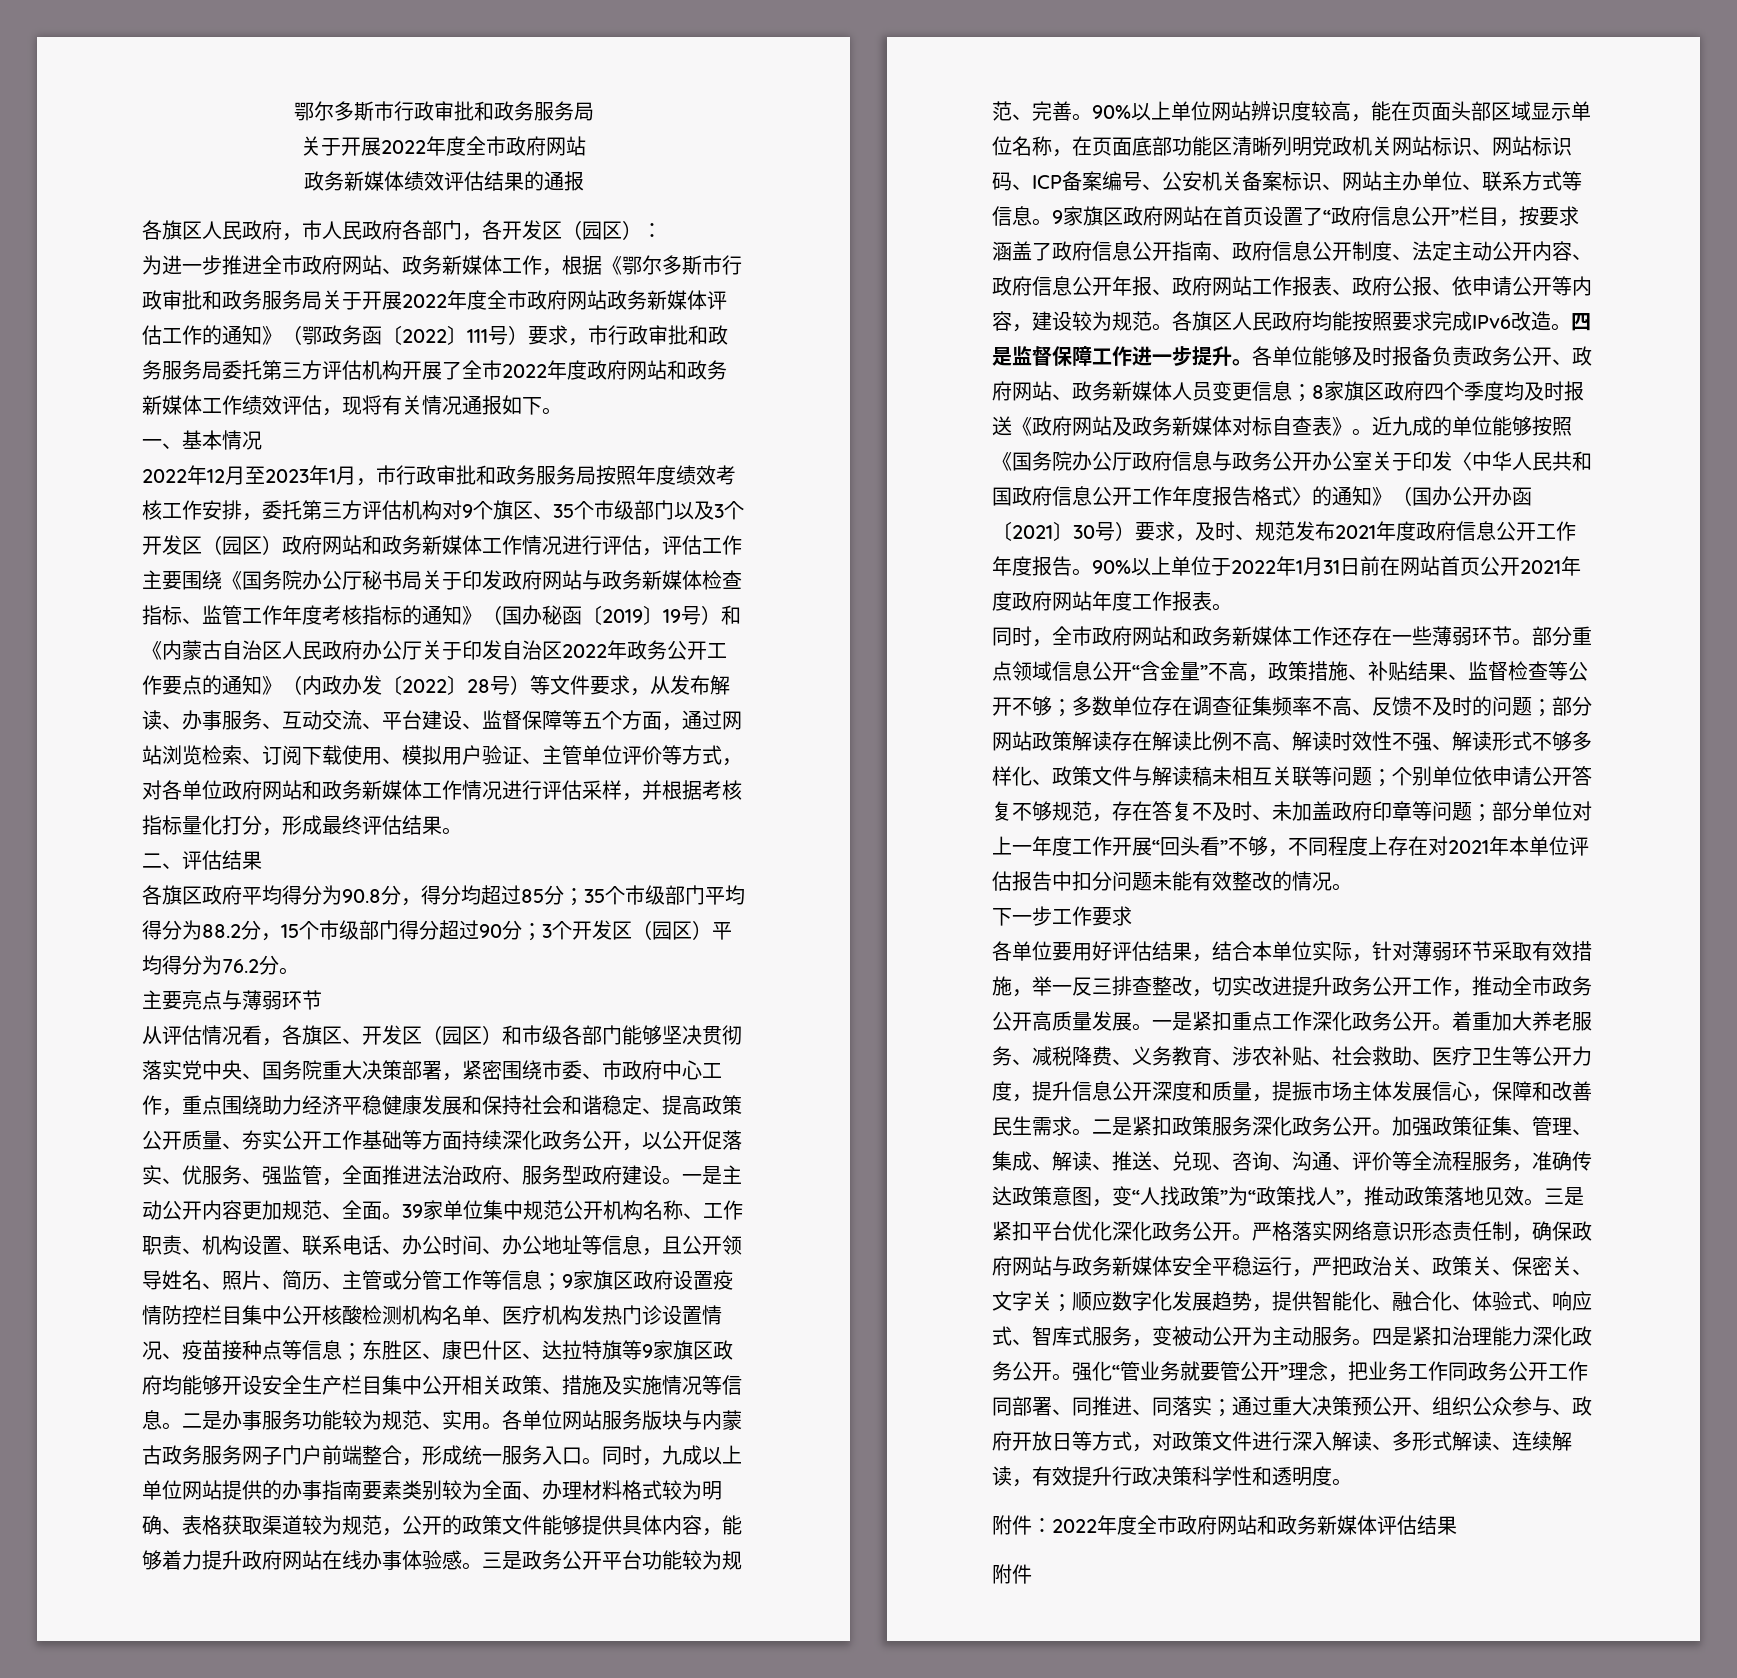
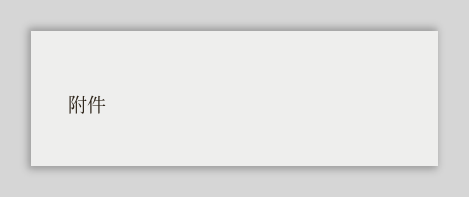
[293,101,594,121] [301,136,586,156] [303,171,584,191] [142,220,662,241] [142,255,742,276] [142,290,727,310] [142,325,728,346] [142,360,727,380] [142,395,562,416] [142,430,262,450] [142,465,736,486] [142,500,744,521] [142,535,742,556] [142,570,742,590] [142,605,741,625] [142,640,727,660] [142,675,730,696] [142,710,742,731] [142,745,742,766] [142,780,742,801] [142,815,462,836] [142,850,262,870] [142,885,745,906] [142,920,732,941] [142,955,299,975] [142,990,322,1010] [142,1025,742,1046] [142,1060,722,1081] [142,1095,742,1116] [142,1130,742,1151] [142,1165,742,1186] [142,1200,743,1220] [142,1235,742,1256] [142,1270,733,1291] [142,1305,722,1325] [142,1340,733,1361] [142,1375,742,1395] [142,1410,742,1430] [142,1445,742,1466] [142,1480,722,1500] [142,1515,742,1536] [142,1550,742,1570] [992,101,1591,122] [992,136,1572,157] [992,171,1582,192] [992,206,1579,227] [992,241,1592,261] [992,276,1592,296] [992,311,1591,332] [992,346,1592,366] [992,381,1584,402] [992,416,1572,436] [992,451,1592,471] [992,486,1532,506] [992,521,1576,542] [992,556,1581,576] [992,591,1232,611] [992,626,1592,647] [992,661,1588,682] [992,696,1592,717] [992,731,1592,751] [992,766,1592,787] [992,801,1592,822] [992,836,1589,857] [992,871,1352,891] [992,906,1132,926] [992,941,1592,962] [992,976,1592,997] [992,1011,1592,1031] [992,1046,1592,1066] [992,1081,1592,1102] [992,1116,1592,1136] [992,1151,1592,1172] [992,1186,1584,1207] [992,1221,1592,1242] [992,1256,1592,1277] [992,1291,1592,1312] [992,1326,1592,1347] [992,1361,1588,1382] [992,1396,1592,1417] [992,1431,1572,1452] [992,1466,1352,1487] [992,1515,1457,1535] 鄂尔多斯市行政审批和政务服务局 // 关于开展2022年度全市政府网站 // 政务新媒体绩效评估结果的通报 // 各旗区人民政府，市人民政府各部门，各开发区（园区）： // 为进一步推进全市政府网站、政务新媒体工作，根据《鄂尔多斯市行政审批和政务服务局关于开展2022年度全市政府网站政务新媒体评估工作的通知》（鄂政务函〔2022〕111号）要求，市行政审批和政务服务局委托第三方评估机构开展了全市2022年度政府网站和政务新媒体工作绩效评估，现将有关情况通报如下。 // 一、基本情况 // 2022年12月至2023年1月，市行政审批和政务服务局按照年度绩效考核工作安排，委托第三方评估机构对9个旗区、35个市级部门以及3个开发区（园区）政府网站和政务新媒体工作情况进行评估，评估工作主要围绕《国务院办公厅秘书局关于印发政府网站与政务新媒体检查指标、监管工作年度考核指标的通知》（国办秘函〔2019〕19号）和《内蒙古自治区人民政府办公厅关于印发自治区2022年政务公开工作要点的通知》（内政办发〔2022〕28号）等文件要求，从发布解读、办事服务、互动交流、平台建设、监督保障等五个方面，通过网站浏览检索、订阅下载使用、模拟用户验证、主管单位评价等方式，对各单位政府网站和政务新媒体工作情况进行评估采样，并根据考核指标量化打分，形成最终评估结果。 // 二、评估结果 // 各旗区政府平均得分为90.8分，得分均超过85分；35个市级部门平均得分为88.2分，15个市级部门得分超过90分；3个开发区（园区）平均得分为76.2分。 // 主要亮点与薄弱环节 // 从评估情况看，各旗区、开发区（园区）和市级各部门能够坚决贯彻落实党中央、国务院重大决策部署，紧密围绕市委、市政府中心工作，重点围绕助力经济平稳健康发展和保持社会和谐稳定、提高政策公开质量、夯实公开工作基础等方面持续深化政务公开，以公开促落实、优服务、强监管，全面推进法治政府、服务型政府建设。一是主动公开内容更加规范、全面。39家单位集中规范公开机构名称、工作职责、机构设置、联系电话、办公时间、办公地址等信息，且公开领导姓名、照片、简历、主管或分管工作等信息；9家旗区政府设置疫情防控栏目集中公开核酸检测机构名单、医疗机构发热门诊设置情况、疫苗接种点等信息；东胜区、康巴什区、达拉特旗等9家旗区政府均能够开设安全生产栏目集中公开相关政策、措施及实施情况等信息。二是办事服务功能较为规范、实用。各单位网站服务版块与内蒙古政务服务网子门户前端整合，形成统一服务入口。同时，九成以上单位网站提供的办事指南要素类别较为全面、办理材料格式较为明确、表格获取渠道较为规范，公开的政策文件能够提供具体内容，能够着力提升政府网站在线办事体验感。三是政务公开平台功能较为规范、完善。90%以上单位网站辨识度较高，能在页面头部区域显示单位名称，在页面底部功能区清晰列明党政机关网站标识、网站标识码、ICP备案编号、公安机关备案标识、网站主办单位、联系方式等信息。9家旗区政府网站在首页设置了“政府信息公开”栏目，按要求涵盖了政府信息公开指南、政府信息公开制度、法定主动公开内容、政府信息公开年报、政府网站工作报表、政府公报、依申请公开等内容，建设较为规范。各旗区人民政府均能按照要求完成IPv6改造。四是监督保障工作进一步提升。各单位能够及时报备负责政务公开、政府网站、政务新媒体人员变更信息；8家旗区政府四个季度均及时报送《政府网站及政务新媒体对标自查表》。近九成的单位能够按照《国务院办公厅政府信息与政务公开办公室关于印发〈中华人民共和国政府信息公开工作年度报告格式〉的通知》（国办公开办函〔2021〕30号）要求，及时、规范发布2021年度政府信息公开工作年度报告。90%以上单位于2022年1月31日前在网站首页公开2021年度政府网站年度工作报表。 // 同时，全市政府网站和政务新媒体工作还存在一些薄弱环节。部分重点领域信息公开“含金量”不高，政策措施、补贴结果、监督检查等公开不够；多数单位存在调查征集频率不高、反馈不及时的问题；部分网站政策解读存在解读比例不高、解读时效性不强、解读形式不够多样化、政策文件与解读稿未相互关联等问题；个别单位依申请公开答复不够规范，存在答复不及时、未加盖政府印章等问题；部分单位对上一年度工作开展“回头看”不够，不同程度上存在对2021年本单位评估报告中扣分问题未能有效整改的情况。 // 下一步工作要求 // 各单位要用好评估结果，结合本单位实际，针对薄弱环节采取有效措施，举一反三排查整改，切实改进提升政务公开工作，推动全市政务公开高质量发展。一是紧扣重点工作深化政务公开。着重加大养老服务、减税降费、义务教育、涉农补贴、社会救助、医疗卫生等公开力度，提升信息公开深度和质量，提振市场主体发展信心，保障和改善民生需求。二是紧扣政策服务深化政务公开。加强政策征集、管理、集成、解读、推送、兑现、咨询、沟通、评价等全流程服务，准确传达政策意图，变“人找政策”为“政策找人”，推动政策落地见效。三是紧扣平台优化深化政务公开。严格落实网络意识形态责任制，确保政府网站与政务新媒体安全平稳运行，严把政治关、政策关、保密关、文字关；顺应数字化发展趋势，提供智能化、融合化、体验式、响应式、智库式服务，变被动公开为主动服务。四是紧扣治理能力深化政务公开。强化“管业务就要管公开”理念，把业务工作同政务公开工作同部署、同推进、同落实；通过重大决策预公开、组织公众参与、政府开放日等方式，对政策文件进行深入解读、多形式解读、连续解读，有效提升行政决策科学性和透明度。 // 附件：2022年度全市政府网站和政务新媒体评估结果 // -> (68, 104) none

